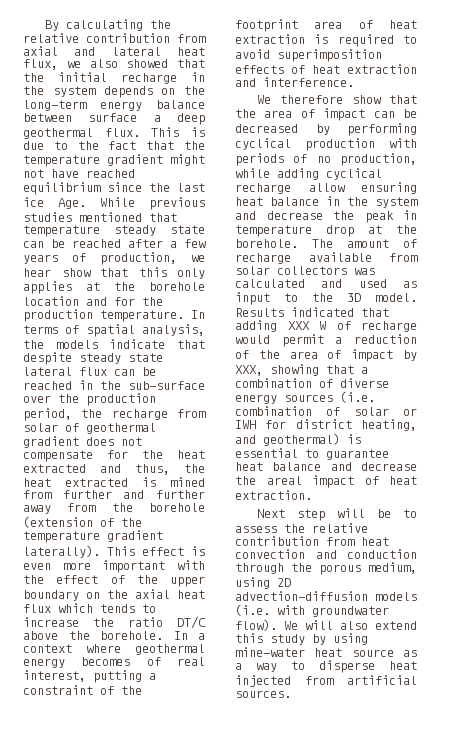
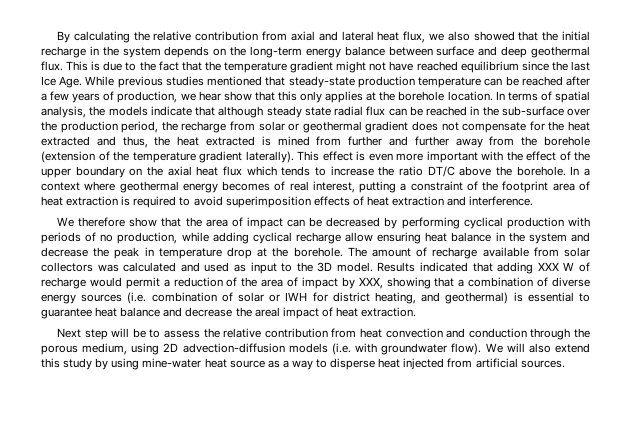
[153,115,161,122] a -> [478,46,498,56] and
[23,197,44,207] ice -> [41,76,56,86] Ice
[23,225,205,237] temperature steady state -> [288,76,482,88] steady-state production temperature
[23,296,163,306] [23,309,184,322] location and for the production temperature. -> [447,91,493,101] location.
[23,352,163,365] [23,367,72,376] despite steady state lateral -> [218,106,363,118] although steady state radial
[65,423,79,432] of -> [288,123,300,131] or

